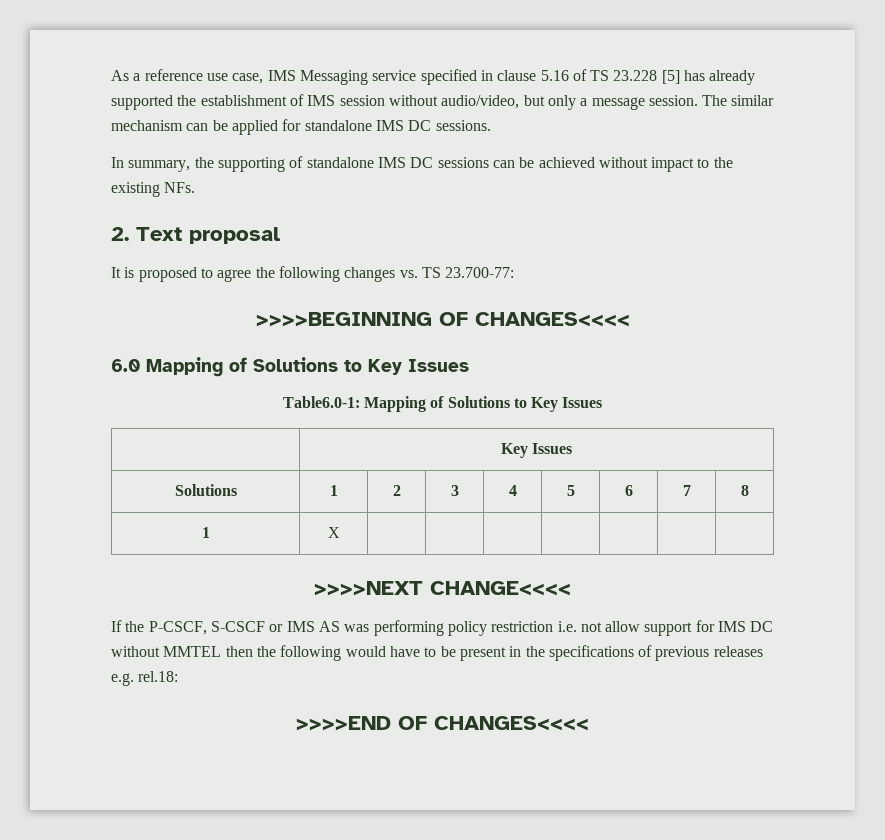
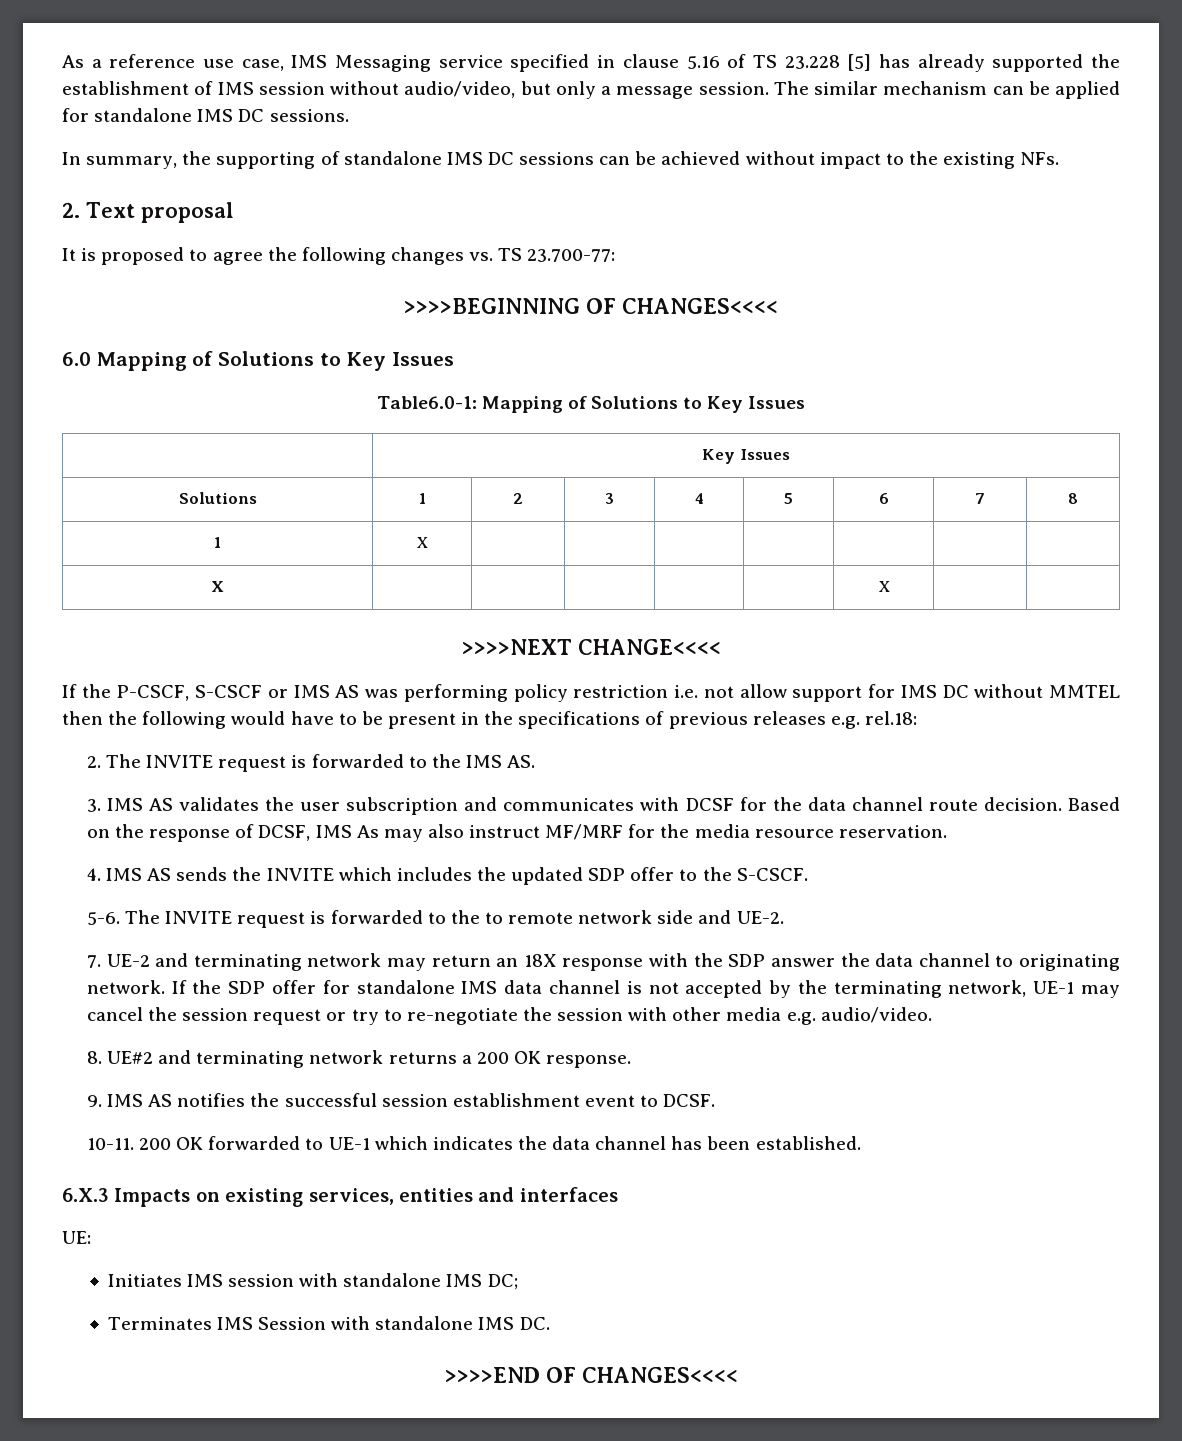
(340, 532) none -> [211,581,224,592] [877,581,890,592] // X | | | | | | X | |
(179, 676) none -> [86,754,536,772] [86,797,1120,815] [86,824,947,842] [86,867,808,885] [86,910,784,928] [86,953,1120,971] [86,980,1120,998] [86,1007,932,1025] [86,1050,632,1068] [86,1093,716,1107] [86,1136,861,1150] [62,1187,618,1207] [62,1231,91,1244] [107,1273,518,1290] [107,1316,550,1330] // 2. The INVITE request is forwarded to the IMS AS. // 3. IMS AS validates the user subscription and communicates with DCSF for the data channel route decision. Based on the response of DCSF, IMS As may also instruct MF/MRF for the media resource reservation. // 4. IMS AS sends the INVITE which includes the updated SDP offer to the S-CSCF. // 5-6. The INVITE request is forwarded to the to remote network side and UE-2. // 7. UE-2 and terminating network may return an 18X response with the SDP answer the data channel to originating network. If the SDP offer for standalone IMS data channel is not accepted by the terminating network, UE-1 may cancel the session request or try to re-negotiate the session with other media e.g. audio/video. // 8. UE#2 and terminating network returns a 200 OK response. // 9. IMS AS notifies the successful session establishment event to DCSF. // 10-11. 200 OK forwarded to UE-1 which indicates the data channel has been established. // 6.X.3 Impacts on existing services, entities and interfaces // UE: // Initiates IMS session with standalone IMS DC; // Terminates IMS Session with standalone IMS DC.

